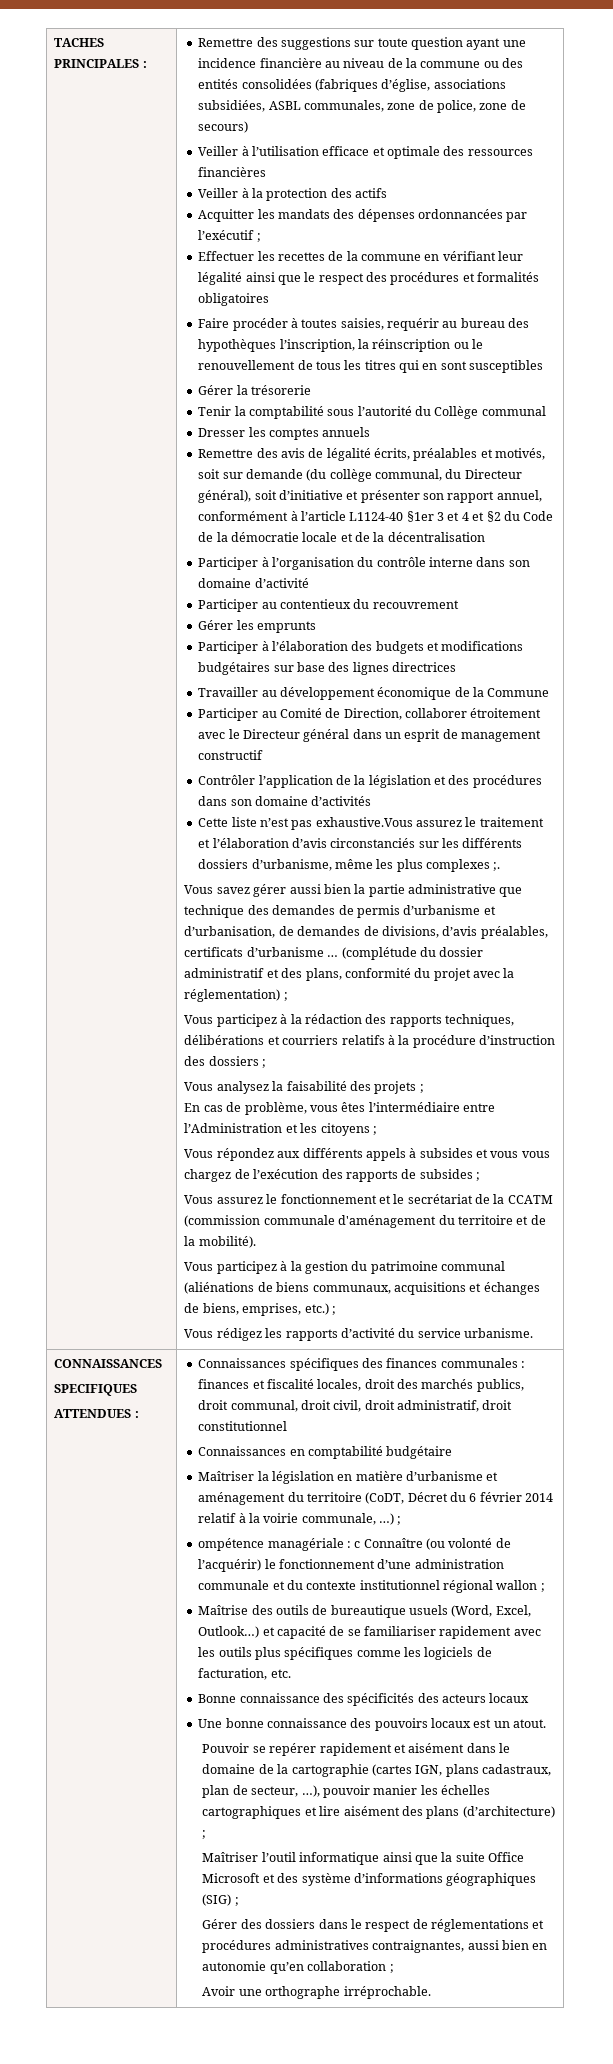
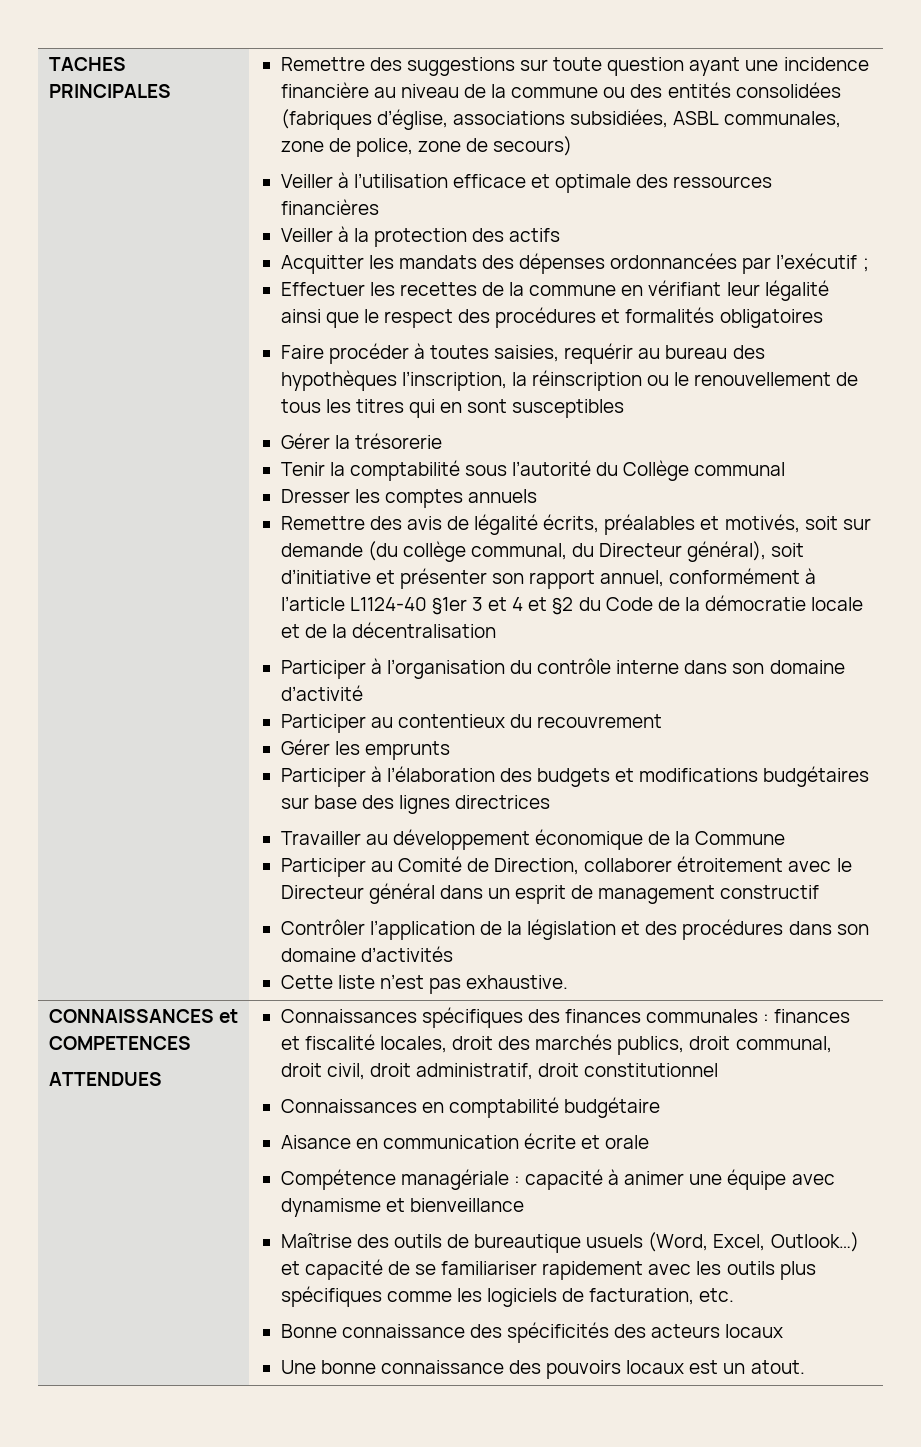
[142,61,147,68] : -> (171, 91) none
[315,817,544,827] [198,838,523,848] [198,859,501,872] [184,884,523,897] [184,905,496,918] [184,926,548,939] [184,947,484,960] [184,968,515,981] [184,989,288,1002] [184,1014,515,1027] [184,1035,556,1048] [184,1056,267,1068] [184,1081,424,1094] [184,1102,496,1115] [184,1123,377,1136] [184,1148,550,1161] [184,1169,481,1182] [184,1194,553,1204] [184,1215,546,1228] [184,1236,256,1248] [184,1261,506,1274] [184,1282,540,1295] [184,1303,336,1316] [184,1328,534,1341] exhaustive.Vous assurez le traitement et l’élaboration d’avis circonstanciés sur les différents dossiers d’urbanisme, même les plus complexes ;. // Vous savez gérer aussi bien la partie administrative que technique des demandes de permis d’urbanisme et d’urbanisation, de demandes de divisions, d’avis préalables, certificats d’urbanisme … (complétude du dossier administratif et des plans, conformité du projet avec la réglementation) ; // Vous participez à la rédaction des rapports techniques, délibérations et courriers relatifs à la procédure d’instruction des dossiers ; // Vous analysez la faisabilité des projets ; // En cas de problème, vous êtes l’intermédiaire entre l’Administration et les citoyens ; // Vous répondez aux différents appels à subsides et vous vous chargez de l’exécution des rapports de subsides ; // Vous assurez le fonctionnement et le secrétariat de la CCATM (commission communale d'aménagement du territoire et de la mobilité). // Vous participez à la gestion du patrimoine communal (aliénations de biens communaux, acquisitions et échanges de biens, emprises, etc.) ; // Vous rédigez les rapports d’activité du service urbanisme. -> [466,975,569,989] exhaustive.
[54,1384,138,1396] // SPECIFIQUES -> [218,1009,238,1023] [48,1036,191,1050] et COMPETENCES
[134,1411,139,1418] : -> (162, 1079) none
[198,1471,499,1484] [198,1492,554,1505] [198,1513,402,1525] [198,1538,511,1551] [198,1559,504,1572] [198,1580,545,1593] Maîtriser la législation en matière d’urbanisme et aménagement du territoire (CoDT, Décret du 6 février 2014 relatif à la voirie communale, …) ; // ompétence managériale : c Connaître (ou volonté de l’acquérir) le fonctionnement d’une administration communale et du contexte institutionnel régional wallon ; -> [280,1133,650,1149] [280,1169,835,1190] [280,1198,524,1217] Aisance en communication écrite et orale // Compétence managériale : capacité à animer une équipe avec dynamisme et bienveillance
[202,1743,511,1756] [202,1764,552,1777] [202,1785,491,1798] [202,1806,555,1819] [202,1830,207,1839] [202,1852,525,1865] [202,1873,537,1886] [202,1894,239,1906] [202,1919,545,1932] [202,1940,548,1953] [202,1961,394,1974] [202,1986,431,1999] // Pouvoir se repérer rapidement et aisément dans le domaine de la cartographie (cartes IGN, plans cadastraux, plan de secteur, …), pouvoir manier les échelles cartographiques et lire aisément des plans (d’architecture) ; // Maîtriser l’outil informatique ainsi que la suite Office Microsoft et des système d’informations géographiques (SIG) ; // Gérer des dossiers dans le respect de réglementations et procédures administratives contraignantes, aussi bien en autonomie qu’en collaboration ; // Avoir une orthographe irréprochable. -> (805, 1367) none

